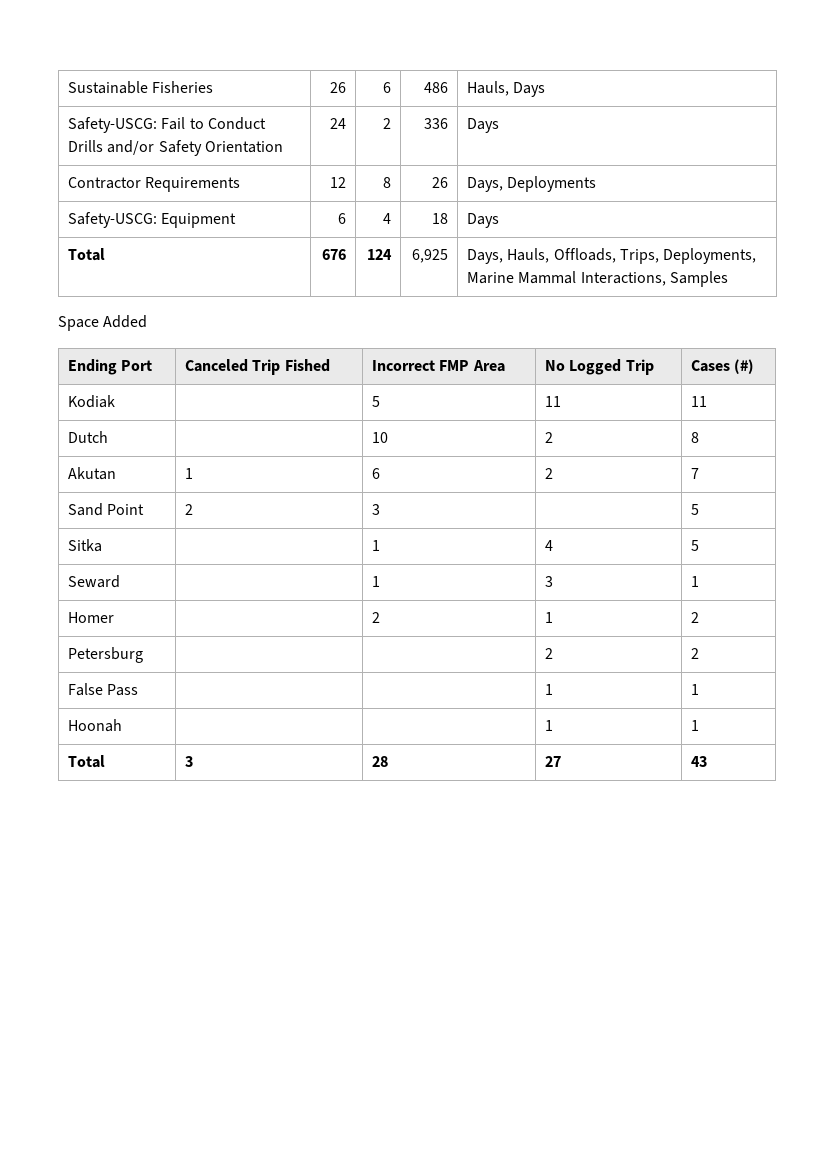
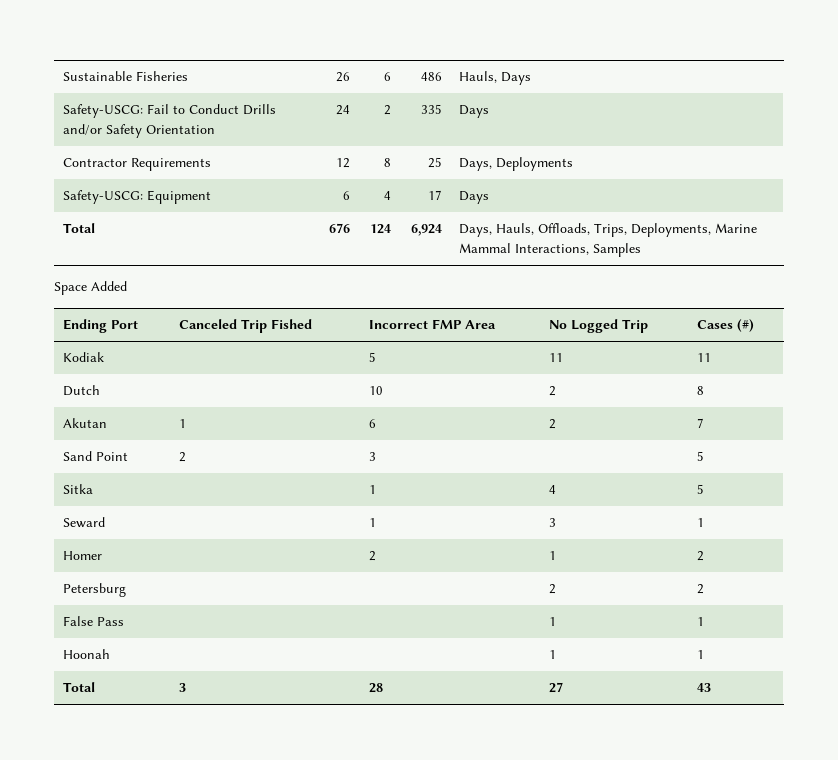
[424,118,449,129] 336 -> [420,104,442,114] 335
[432,177,449,188] 26 -> [427,157,442,168] 25
[432,213,449,224] 18 -> [427,190,442,200] 17
[412,249,449,263] 6,925 -> [410,224,442,236] 6,924

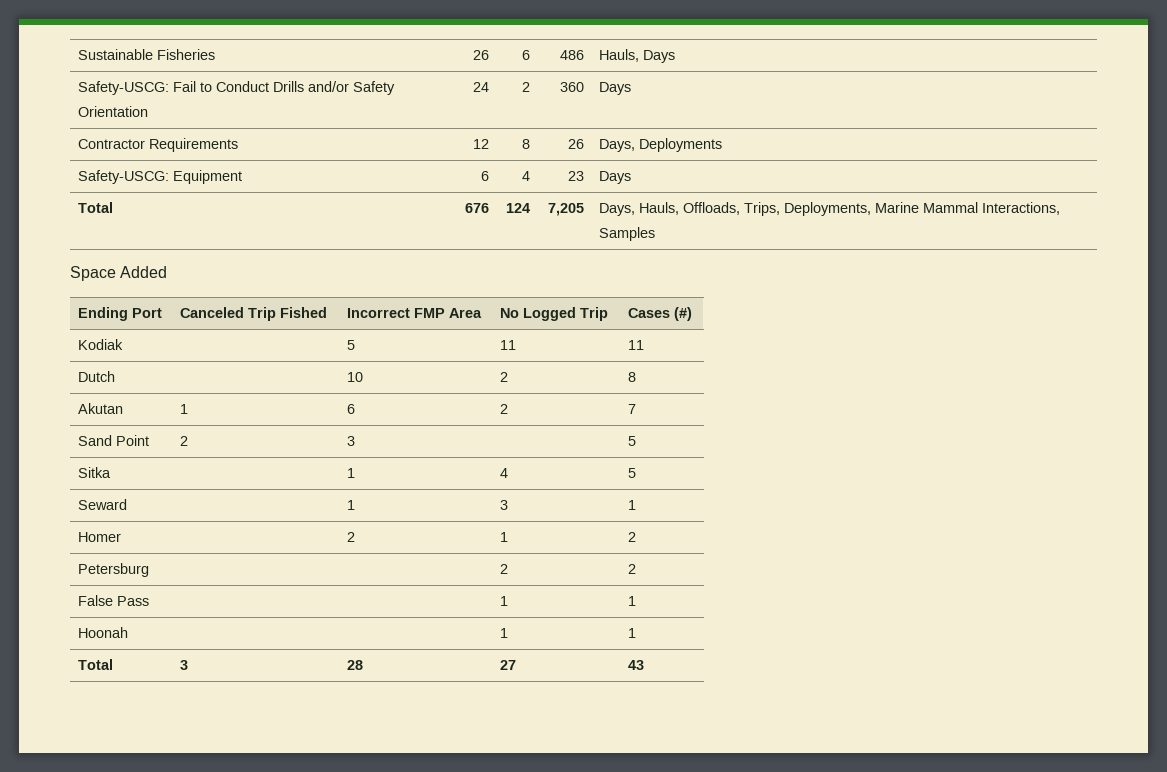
[420,104,442,114] 335 -> [559,82,584,92] 360
[427,157,442,168] 25 -> [567,139,584,149] 26
[427,190,442,200] 17 -> [567,171,584,181] 23
[410,224,442,236] 6,924 -> [547,203,584,216] 7,205

